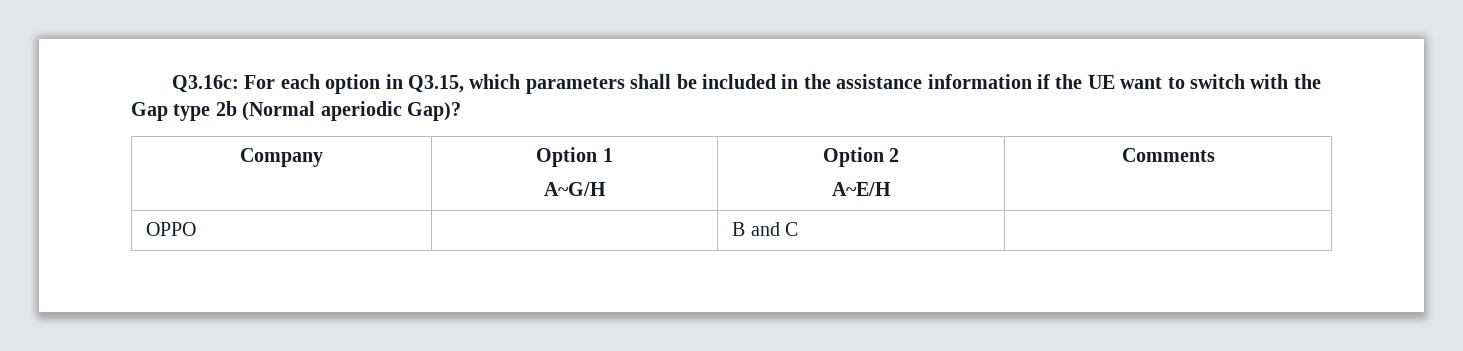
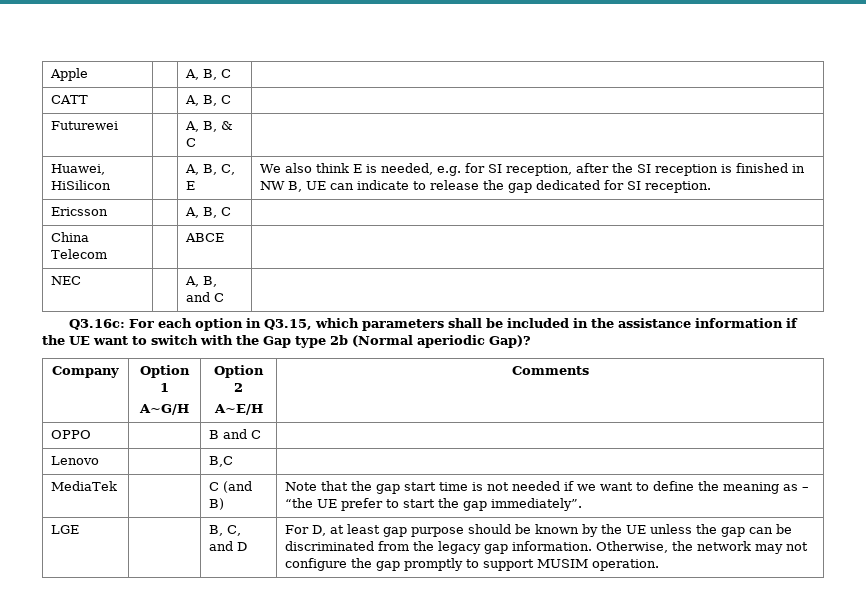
(171, 84) none -> [50,68,89,81] [185,69,232,80] [51,95,89,104] [185,95,232,106] [51,121,119,130] [185,121,234,132] [186,138,197,147] [51,164,106,175] [51,180,112,190] [185,164,236,175] [186,181,196,190] [260,163,806,176] [260,180,712,193] [51,207,109,216] [185,207,232,218] [51,232,90,242] [51,249,108,259] [185,233,225,242] [51,276,82,285] [185,276,218,287] [186,292,225,302] Apple | | A, B, C | // CATT | | A, B, C | // Futurewei | | A, B, & C | // Huawei, HiSilicon | | A, B, C, E | We also think E is needed, e.g. for SI reception, after the SI reception is finished in NW B, UE can indicate to release the gap dedicated for SI reception. // Ericsson | | A, B, C | // China Telecom | | ABCE | // NEC | | A, B, and C | //
(799, 229) none -> [51,456,100,465] [209,456,234,467] [51,481,118,491] [209,481,253,493] [209,498,225,510] [285,481,810,494] [285,498,583,511] [51,525,80,534] [209,525,242,536] [209,541,248,551] [285,524,793,537] [285,541,809,554] [285,558,660,571] // Lenovo | | B,C | // MediaTek | | C (and B) | Note that the gap start time is not needed if we want to define the meaning as – “the UE prefer to start the gap immediately”. // LGE | | B, C, and D | For D, at least gap purpose should be known by the UE unless the gap can be discriminated from the legacy gap information. Otherwise, the network may not configure the gap promptly to support MUSIM operation.

